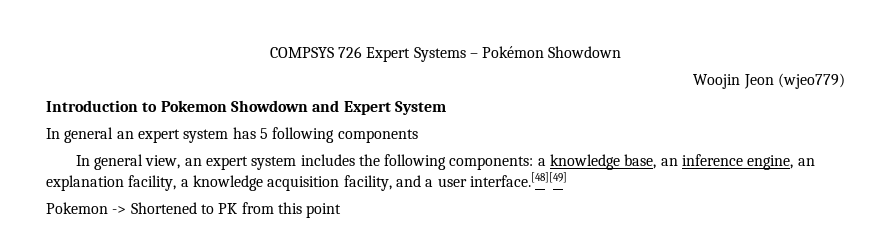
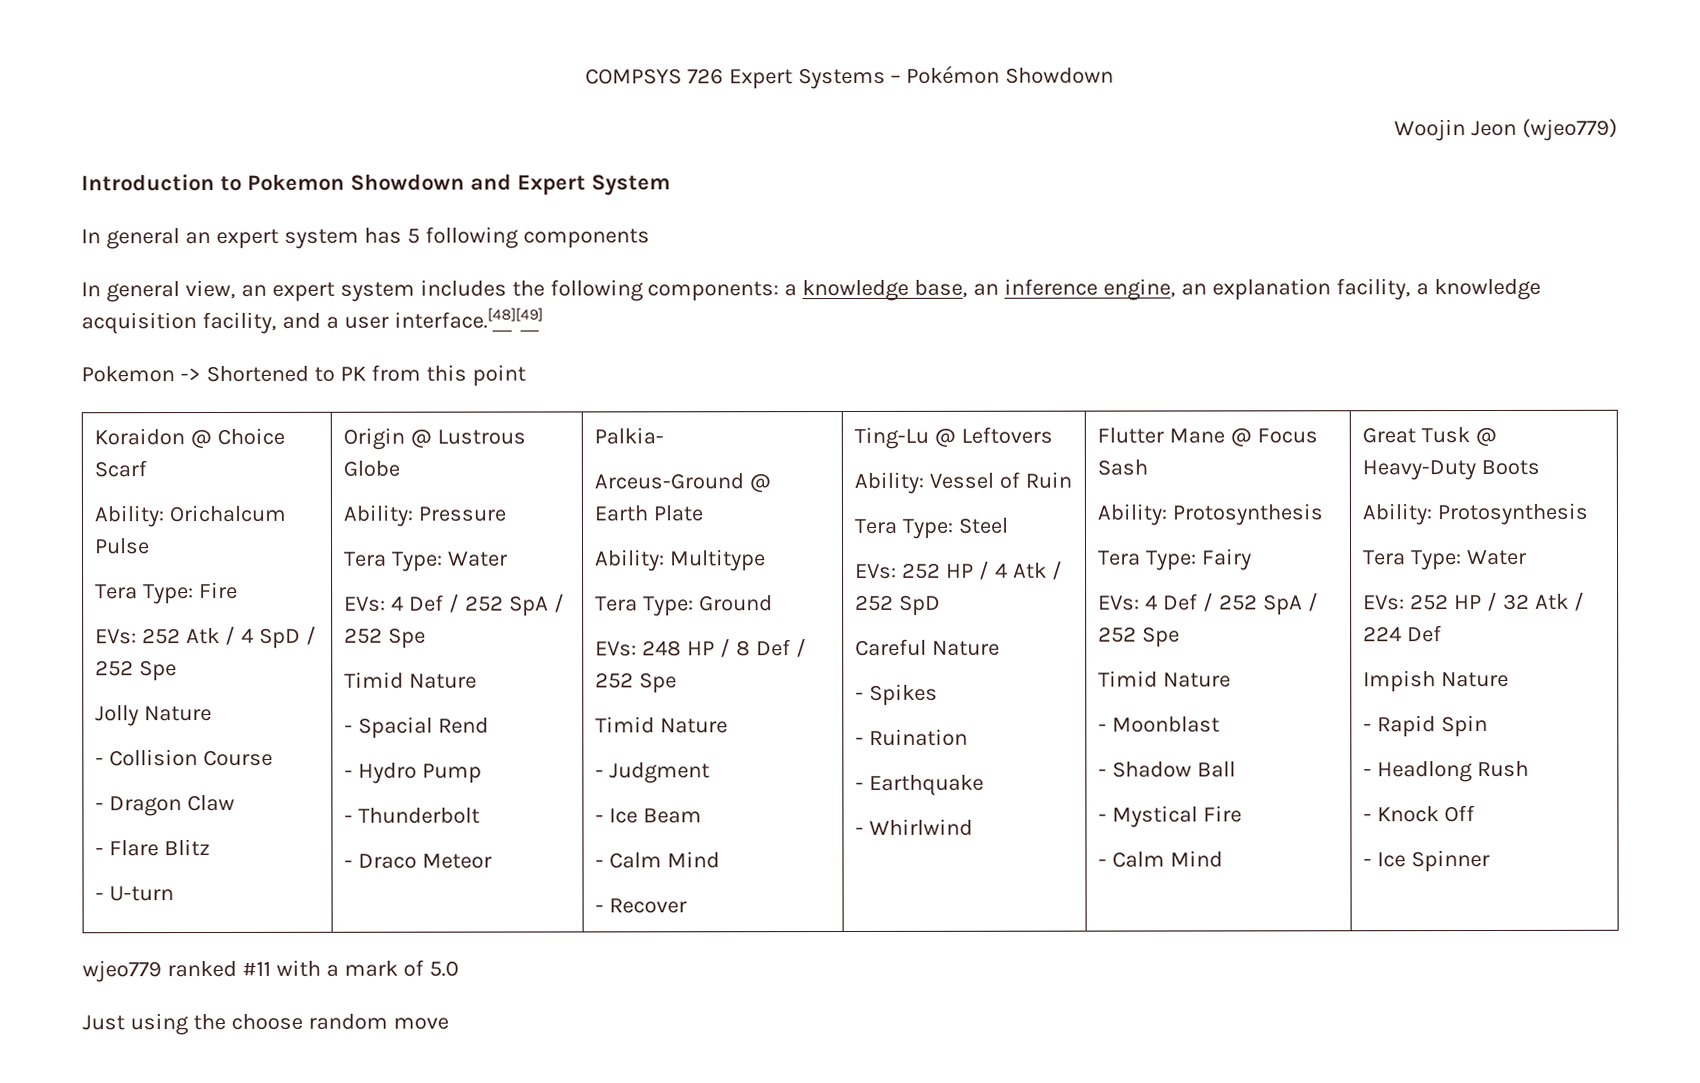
(342, 210) none -> [94,427,286,449] [94,460,148,478] [94,504,287,528] [94,538,151,555] [95,581,239,605] [95,625,317,649] [95,660,178,682] [95,705,213,727] [95,749,274,767] [95,794,236,817] [95,839,211,857] [95,886,175,902] [343,427,527,450] [343,460,401,477] [343,504,507,527] [344,551,509,572] [344,593,565,617] [344,627,427,649] [344,671,478,689] [344,716,490,739] [344,762,483,784] [344,807,481,824] [344,853,493,869] [594,427,665,445] [594,473,772,493] [594,505,704,522] [595,549,767,572] [595,595,774,617] [595,638,807,658] [595,672,678,694] [595,716,729,734] [595,762,711,784] [595,808,703,824] [595,851,721,869] [595,898,688,914] [854,426,1054,449] [854,471,1073,494] [854,517,1009,539] [855,560,1063,580] [855,594,942,616] [855,638,1001,656] [855,683,939,706] [855,728,969,746] [855,774,985,796] [855,818,974,836] [1097,427,1319,447] [1097,459,1149,476] [1097,503,1324,526] [1098,548,1253,571] [1098,592,1319,616] [1098,626,1181,648] [1098,670,1232,688] [1098,716,1221,733] [1098,761,1237,778] [1098,805,1243,828] [1098,850,1224,868] [1362,426,1498,447] [1362,459,1541,481] [1362,502,1589,526] [1363,549,1528,571] [1363,591,1585,611] [1363,625,1443,643] [1363,670,1510,693] [1363,714,1489,738] [1363,760,1530,783] [1363,805,1476,823] [1363,849,1491,873] [82,959,459,983] [82,1013,449,1036] // Koraidon @ Choice Scarf // Ability: Orichalcum Pulse // Tera Type: Fire // EVs: 252 Atk / 4 SpD / 252 Spe // Jolly Nature // - Collision Course // - Dragon Claw // - Flare Blitz // - U-turn | Origin @ Lustrous Globe // Ability: Pressure // Tera Type: Water // EVs: 4 Def / 252 SpA / 252 Spe // Timid Nature // - Spacial Rend // - Hydro Pump // - Thunderbolt // - Draco Meteor | Palkia- // Arceus-Ground @ Earth Plate // Ability: Multitype // Tera Type: Ground // EVs: 248 HP / 8 Def / 252 Spe // Timid Nature // - Judgment // - Ice Beam // - Calm Mind // - Recover | Ting-Lu @ Leftovers // Ability: Vessel of Ruin // Tera Type: Steel // EVs: 252 HP / 4 Atk / 252 SpD // Careful Nature // - Spikes // - Ruination // - Earthquake // - Whirlwind | Flutter Mane @ Focus Sash // Ability: Protosynthesis // Tera Type: Fairy // EVs: 4 Def / 252 SpA / 252 Spe // Timid Nature // - Moonblast // - Shadow Ball // - Mystical Fire // - Calm Mind | Great Tusk @ Heavy-Duty Boots // Ability: Protosynthesis // Tera Type: Water // EVs: 252 HP / 32 Atk / 224 Def // Impish Nature // - Rapid Spin // - Headlong Rush // - Knock Off // - Ice Spinner // wjeo779 ranked #11 with a mark of 5.0 // Just using the choose random move

